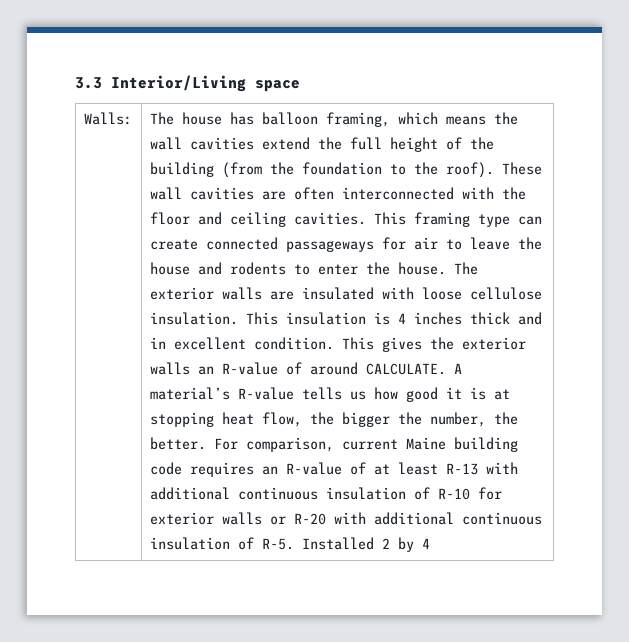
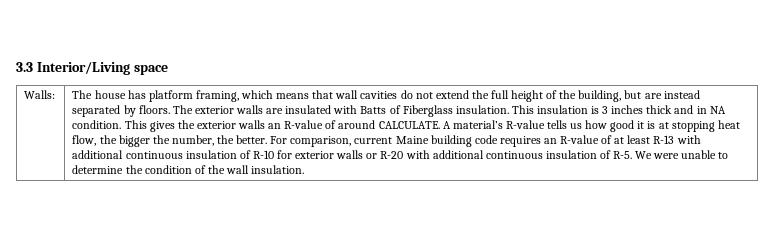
[261,112,318,125] balloon -> [148,90,193,102] platform
[493,112,518,125] [149,137,254,150] the wall cavities -> [312,90,433,99] that wall cavities do not
[149,162,542,178] [149,187,526,200] [149,212,542,227] [149,237,542,252] [149,262,446,275] building (from the foundation to the roof). These wall cavities are often interconnected with the floor and ceiling cavities. This framing type can create connected passageways for air to leave the house and rodents to enter the house. -> [578,90,700,102] [72,105,170,117] building, but are instead separated by floors.
[421,287,542,300] loose cellulose -> [360,105,453,117] Batts of Fiberglass
[397,313,406,324] 4 -> [602,106,609,114] 3
[173,337,246,350] excellent -> [709,106,726,114] NA
[301,537,430,552] Installed 2 by 4 -> [635,150,729,159] [72,165,305,174] We were unable to determine the condition of the wall insulation.

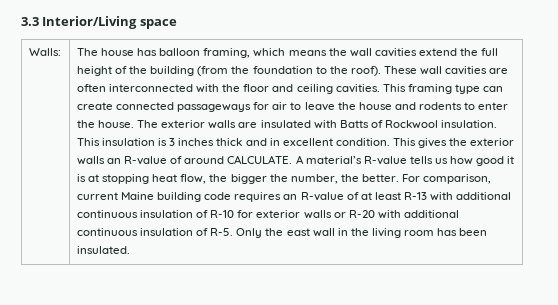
[148,90,193,102] platform -> [159,48,201,56] balloon
[312,90,433,99] that wall cavities do not -> [328,48,417,57] the wall cavities
[578,90,700,102] [72,105,170,117] building, but are instead separated by floors. -> [150,66,509,76] [76,84,504,94] [76,102,509,112] [76,120,135,128] building (from the foundation to the roof). These wall cavities are often interconnected with the floor and ceiling cavities. This framing type can create connected passageways for air to leave the house and rodents to enter the house.
[402,105,453,117] Fiberglass -> [385,120,439,129] Rockwool
[709,106,726,114] NA -> [282,138,333,146] excellent
[635,150,729,159] [72,165,305,174] We were unable to determine the condition of the wall insulation. -> [236,228,488,238] [76,246,130,254] Only the east wall in the living room has been insulated.

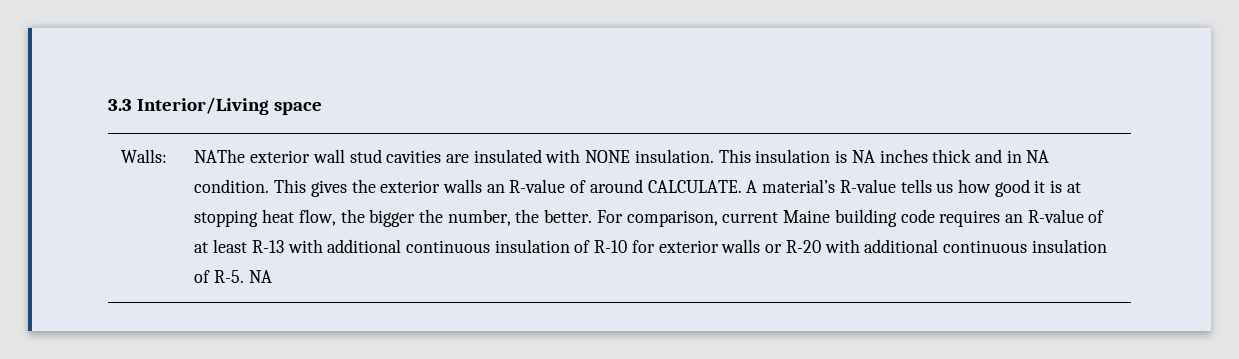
[76,48,499,58] [76,66,509,76] [76,84,504,94] [76,102,509,112] [76,120,439,129] The house has balloon framing, which means the wall cavities extend the full height of the building (from the foundation to the roof). These wall cavities are often interconnected with the floor and ceiling cavities. This framing type can create connected passageways for air to leave the house and rodents to enter the house. The exterior walls are insulated with Batts of Rockwool -> [194,149,631,163] NAThe exterior wall stud cavities are insulated with NONE
[169,138,176,146] 3 -> [851,150,875,163] NA
[282,138,333,146] excellent -> [1026,150,1050,163] NA
[236,228,488,238] [76,246,130,254] Only the east wall in the living room has been insulated. -> [248,270,272,283] NA

